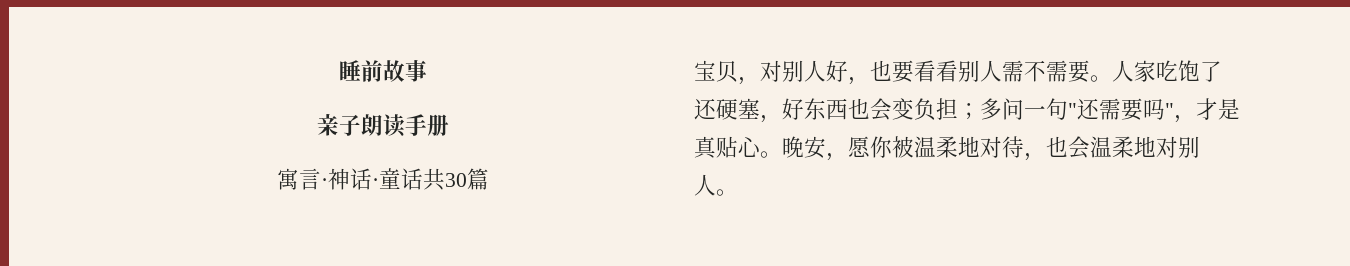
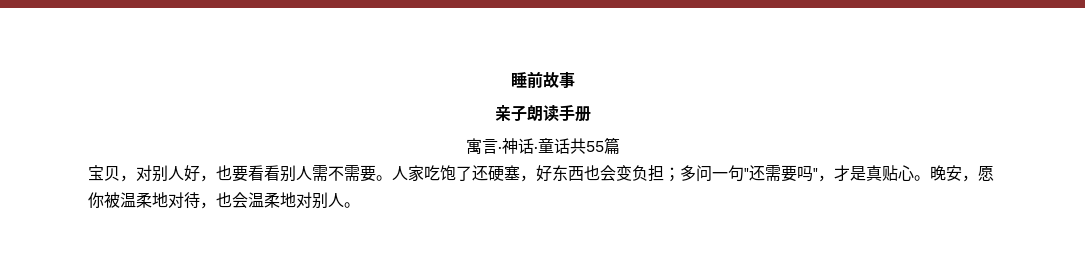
[445,173,467,187] 30 -> [585,141,604,152] 55

